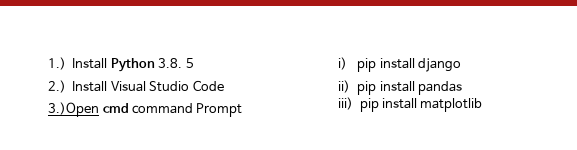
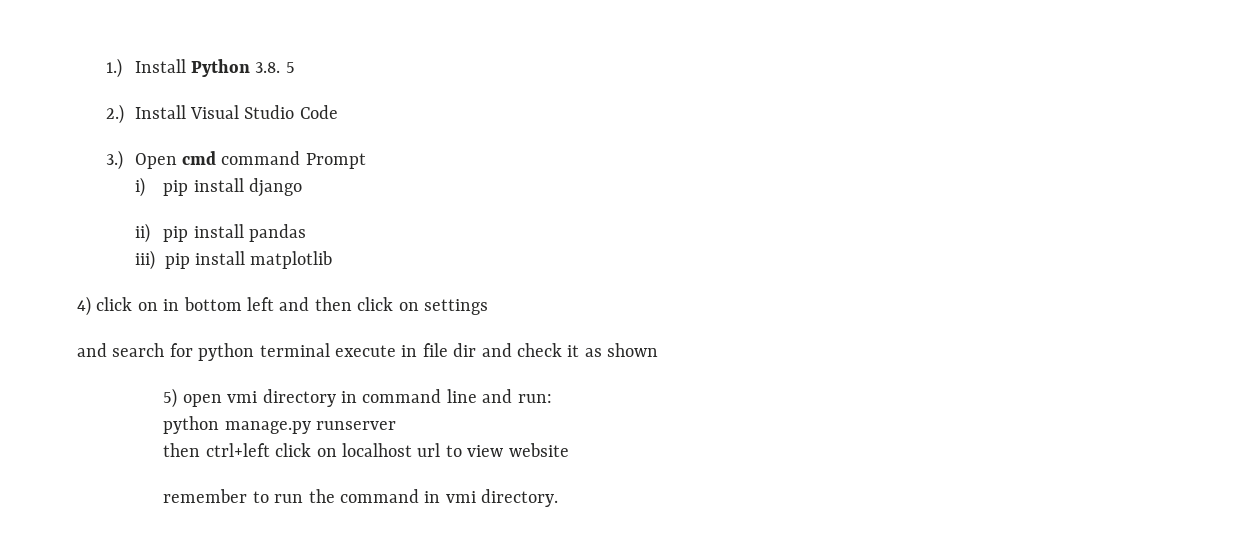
[48,102,100,117] 3.)Open -> [105,150,177,170] 3.) Open
(483, 105) none -> [77,296,488,316] [77,343,659,361] [163,388,552,408] [163,416,397,434] [163,443,569,457] [163,489,559,507] // 4) click on in bottom left and then click on settings // and search for python terminal execute in file dir and check it as shown // 5) open vmi directory in command line and run: // python manage.py runserver // then ctrl+left click on localhost url to view website // remember to run the command in vmi directory.

